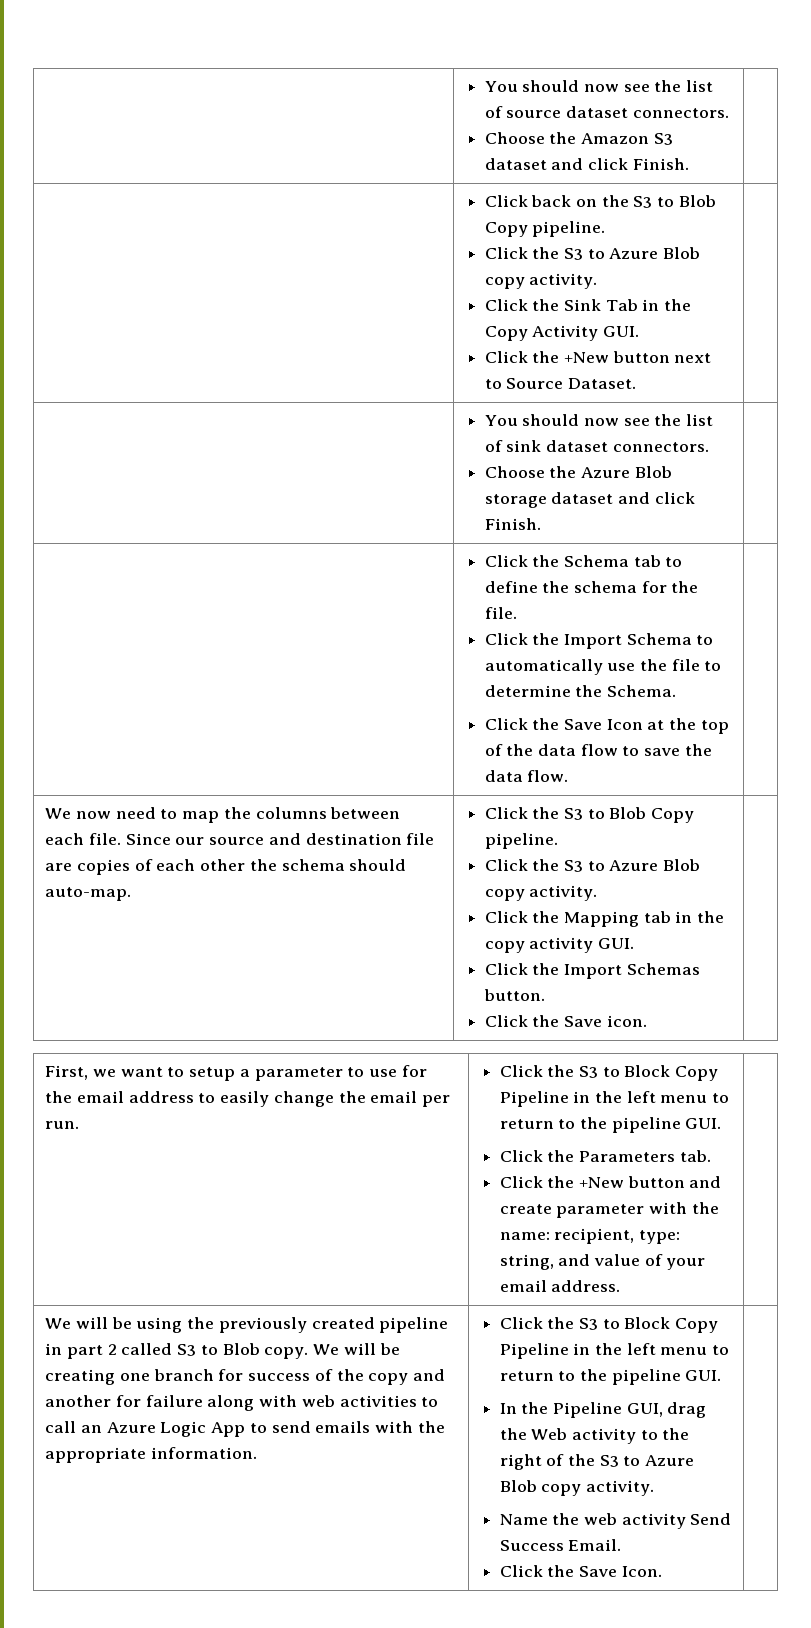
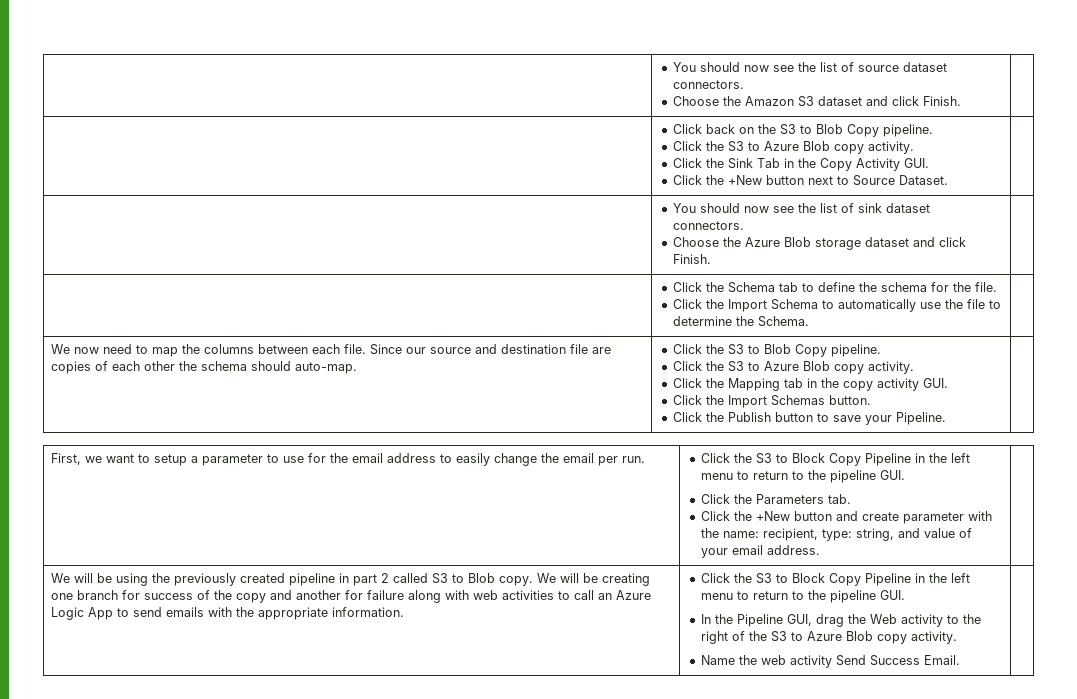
[484,718,729,734] [484,744,712,756] [484,770,569,782] // Click the Save Icon at the top of the data flow to save the data flow. -> (809, 321) none
[563,1015,647,1027] Save icon. -> [727,412,946,425] Publish button to save your Pipeline.
[499,1565,662,1577] // Click the Save Icon. -> (960, 660) none

